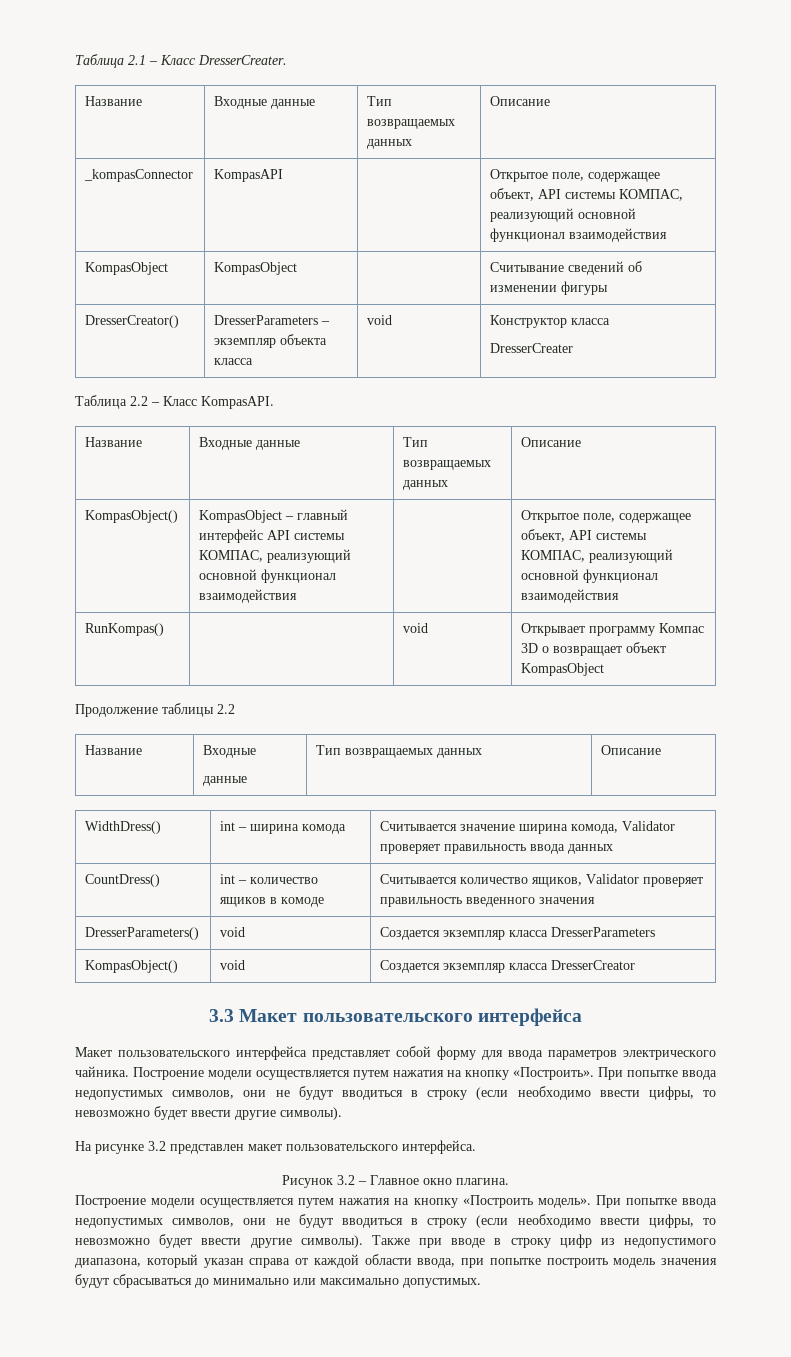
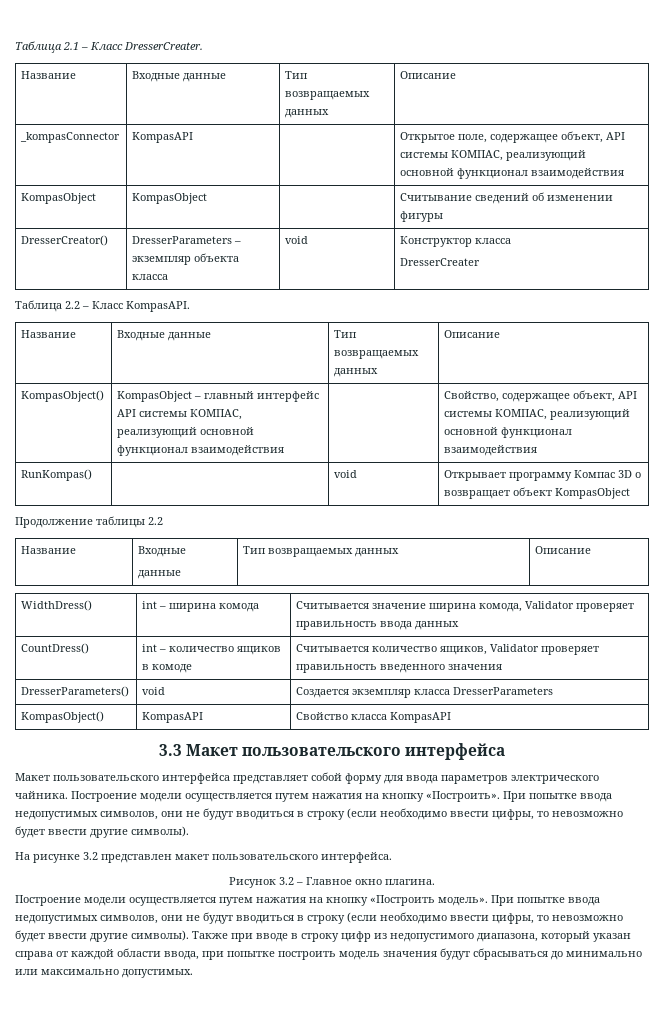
[521,510,616,523] Открытое поле, -> [444,391,500,402] Свойство,
[220,960,246,970] [380,960,636,973] void | Создается экземпляр класса DresserCreator -> [142,712,204,723] [296,712,452,723] KompasAPI | Свойство класса KompasAPI

